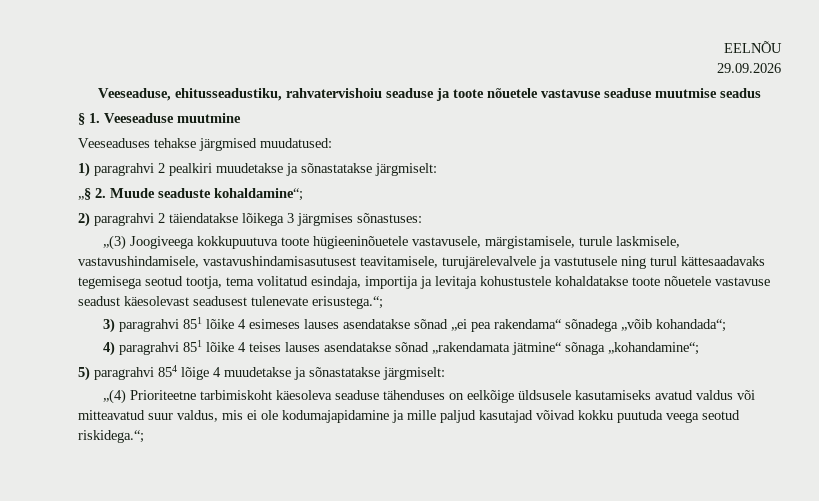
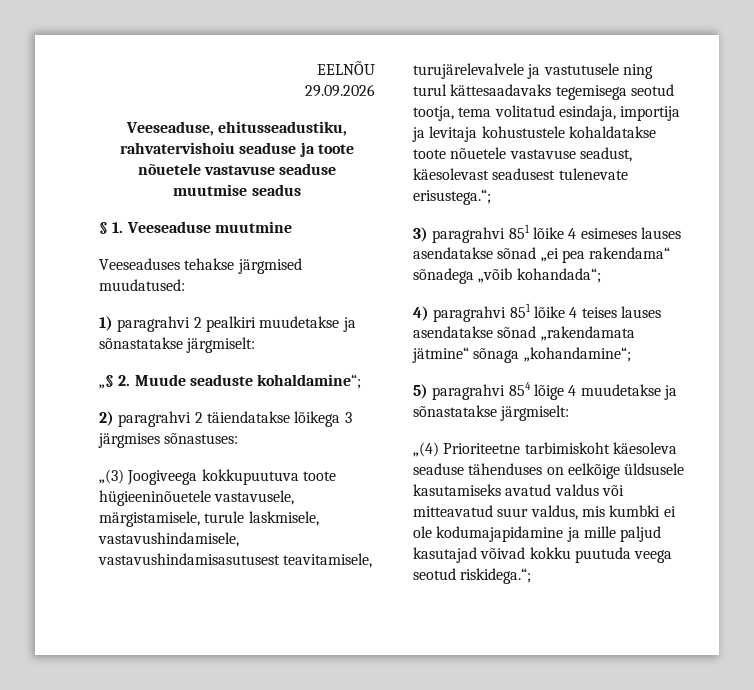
[78,296,120,306] seadust -> [579,147,632,162] seadust,
(243, 415) none -> [609,505,661,517] kumbki

